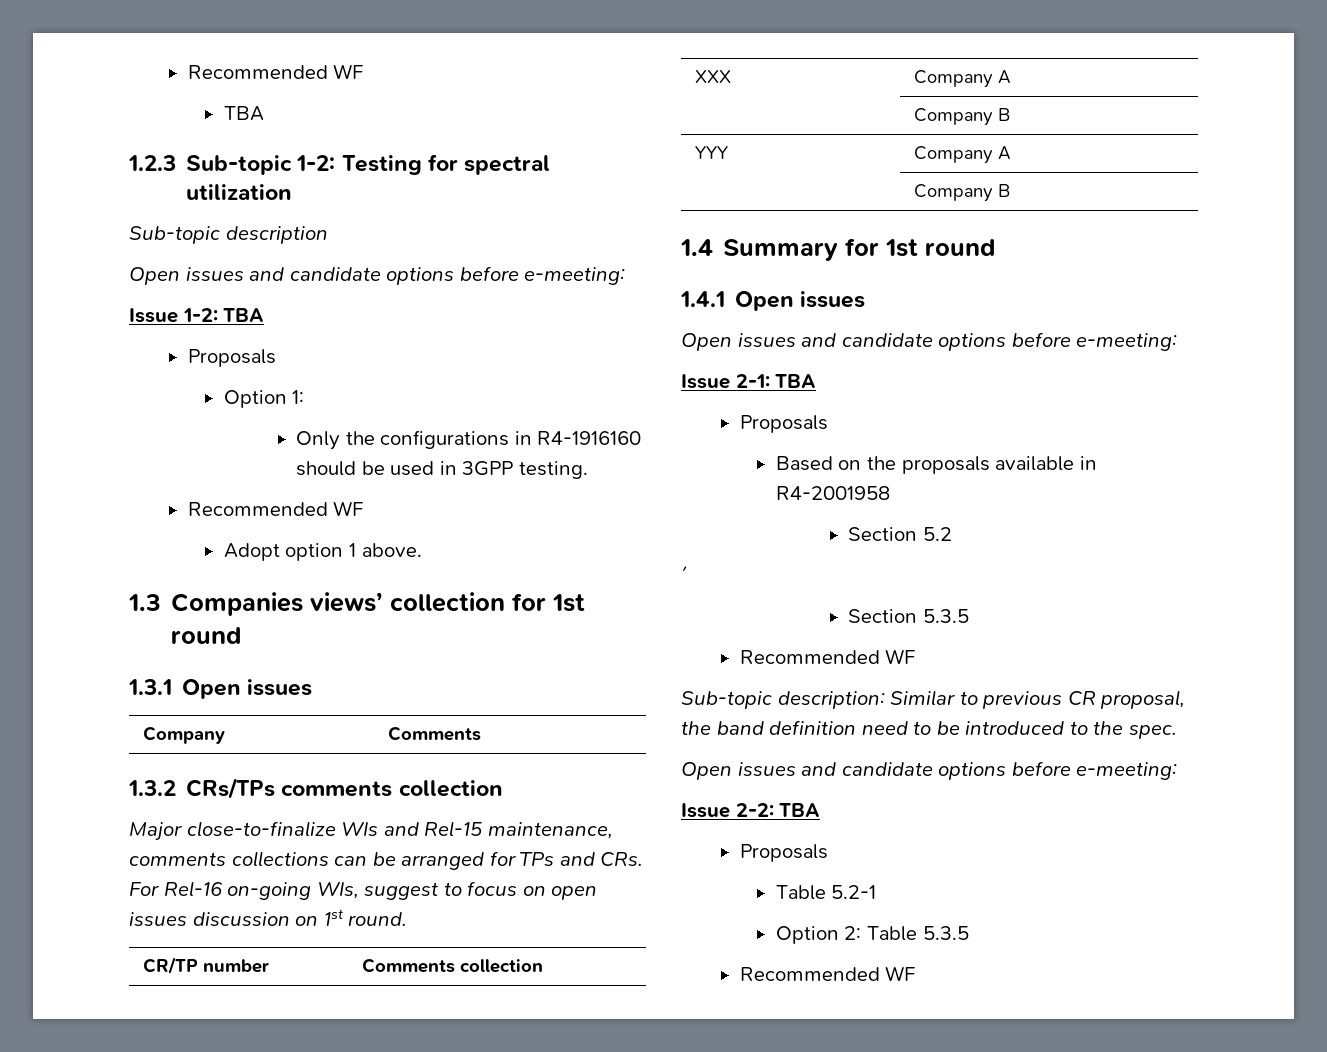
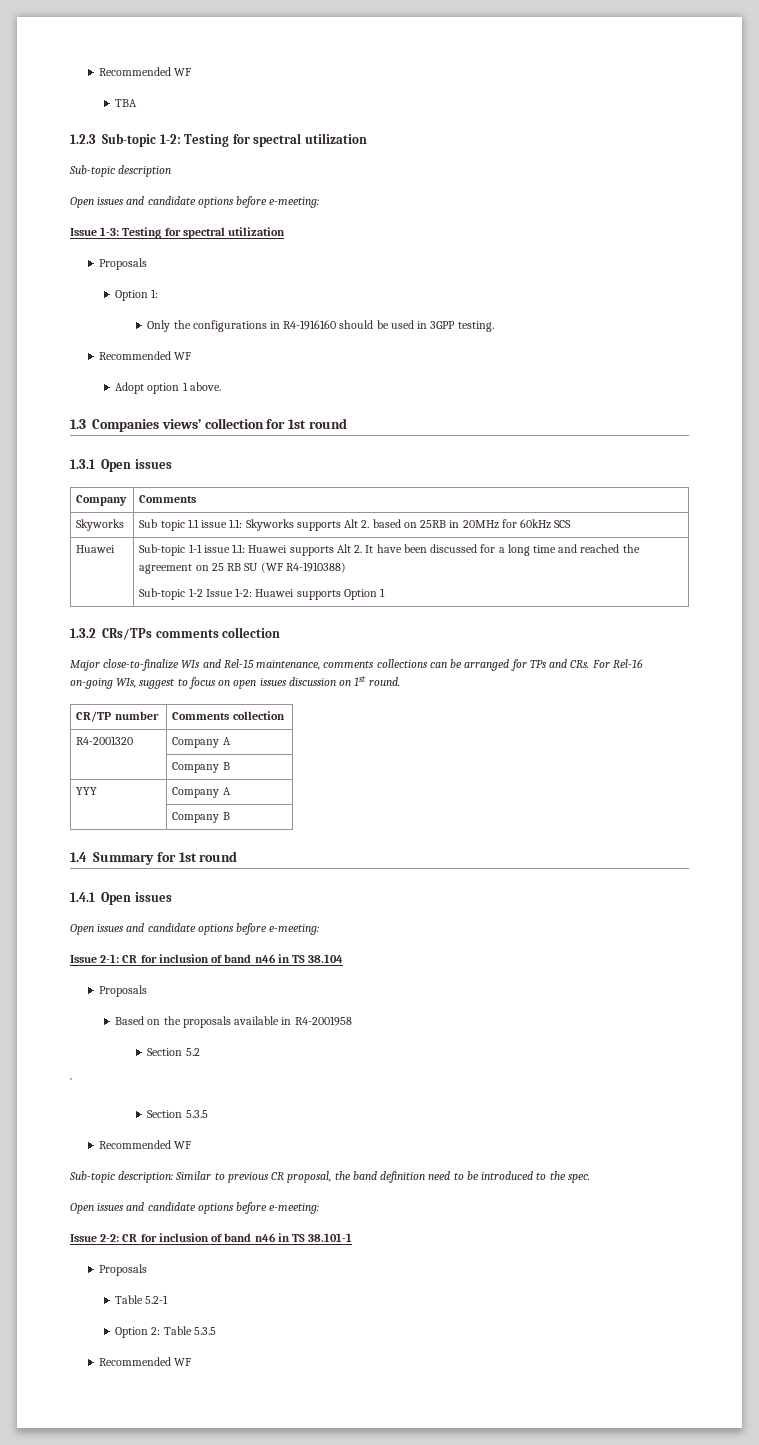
[182,308,265,322] 1-2: TBA -> [100,227,286,239] 1-3: Testing for spectral utilization
(482, 733) none -> [76,519,125,531] [139,519,572,531] [76,545,116,553] [139,544,640,556] [139,562,346,574] [139,588,386,600] // Skyworks | Sub topic 1.1 issue 1.1: Skyworks supports Alt 2. based on 25RB in 20MHz for 60kHz SCS // Huawei | Sub-topic 1-1 issue 1.1: Huawei supports Alt 2. It have been discussed for a long time and reached the agreement on 25 RB SU (WF R4-1910388) // Sub-topic 1-2 Issue 1-2: Huawei supports Option 1
[695,70,732,83] XXX -> [76,736,134,745] R4-2001320
[775,374,817,388] TBA -> [122,954,344,963] CR for inclusion of band n46 in TS 38.104
[779,803,821,817] TBA -> [122,1233,353,1242] CR for inclusion of band n46 in TS 38.101-1

